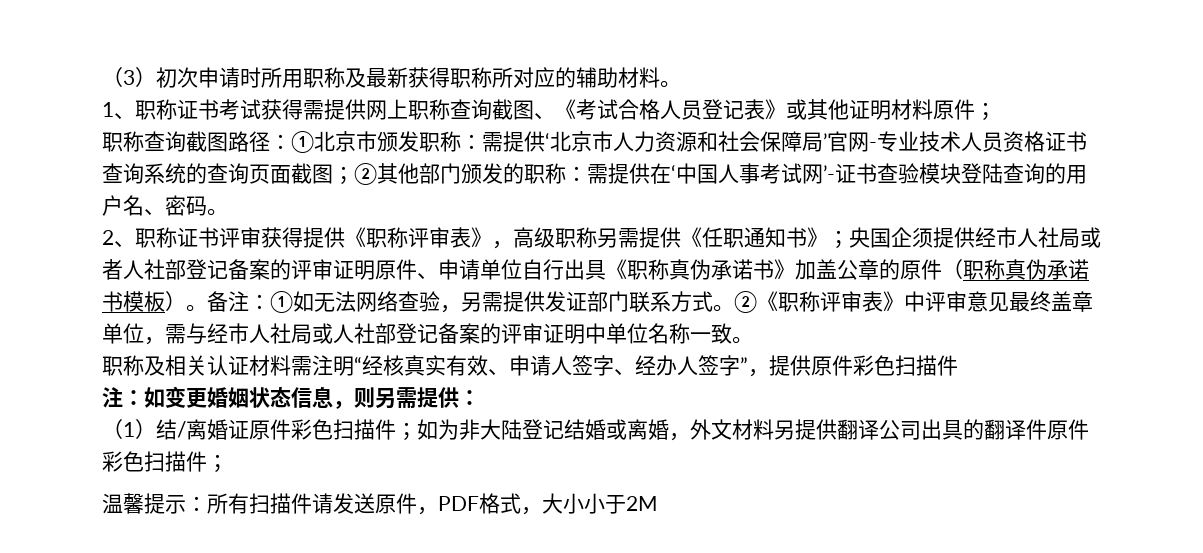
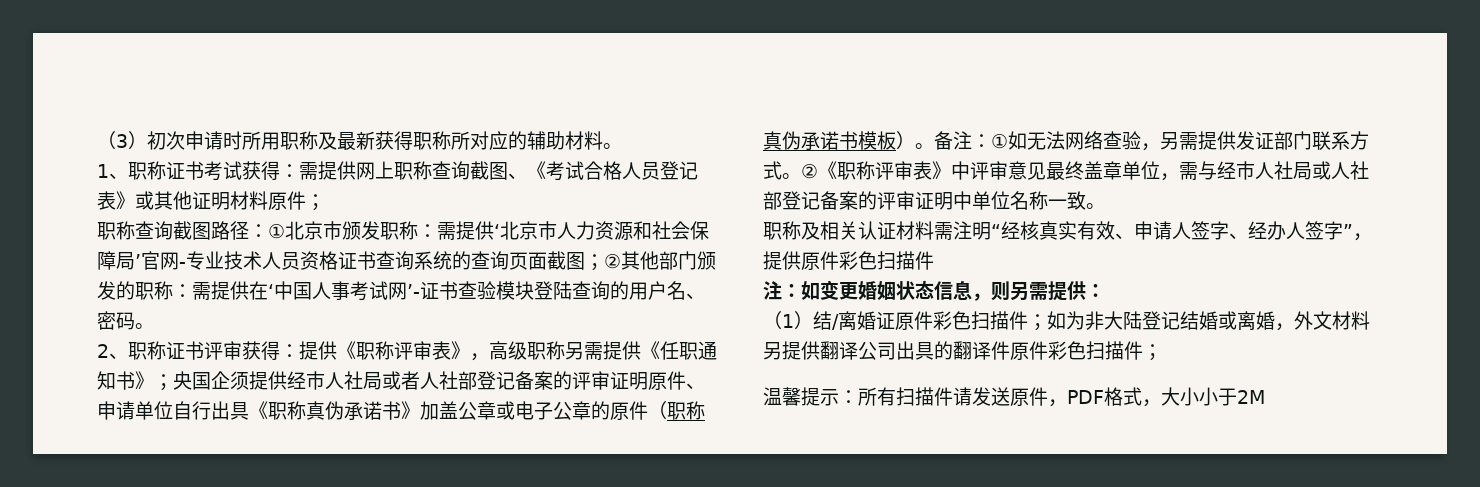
(303, 109) none -> [280,164,299,178] ：
(303, 237) none -> [280,344,299,358] ：
(879, 269) none -> [496,401,591,420] 或电子公章

